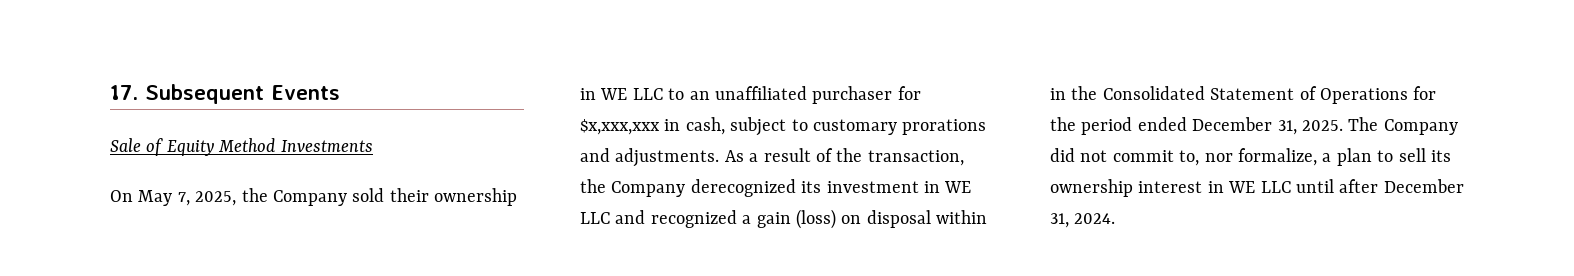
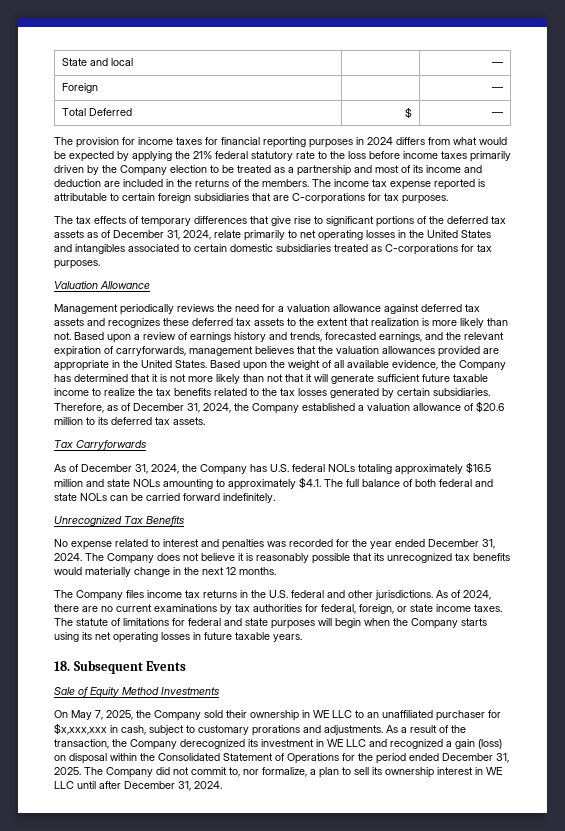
[110,85,138,100] 17. -> [62,58,134,66] [491,62,503,66] [62,83,99,93] [491,87,503,91] [62,108,133,116] [404,107,412,119] [491,112,503,116] [54,137,507,148] [54,151,511,162] [54,165,482,176] [54,179,485,190] [54,193,448,204] [54,216,506,227] [54,230,491,241] [54,244,492,255] [54,260,100,269] [54,281,150,289] [54,304,480,315] [54,318,508,328] [54,332,504,343] [54,346,499,357] [54,360,506,371] [54,374,488,384] [54,388,490,398] [54,401,504,414] [54,417,205,425] [54,440,146,450] [54,462,491,475] [54,477,493,490] [54,493,275,503] [54,516,184,526] [54,539,495,550] [54,553,510,564] [54,567,276,577] [54,590,491,601] [54,604,502,614] [54,618,487,629] [54,632,302,643] [54,661,70,671] State and local | | — // Foreign | | — // Total Deferred | $ | — // The provision for income taxes for financial reporting purposes in 2024 differs from what would be expected by applying the 21% federal statutory rate to the loss before income taxes primarily driven by the Company election to be treated as a partnership and most of its income and deduction are included in the returns of the members. The income tax expense reported is attributable to certain foreign subsidiaries that are C-corporations for tax purposes. // The tax effects of temporary differences that give rise to significant portions of the deferred tax assets as of December 31, 2024, relate primarily to net operating losses in the United States and intangibles associated to certain domestic subsidiaries treated as C-corporations for tax purposes. // Valuation Allowance // Management periodically reviews the need for a valuation allowance against deferred tax assets and recognizes these deferred tax assets to the extent that realization is more likely than not. Based upon a review of earnings history and trends, forecasted earnings, and the relevant expiration of carryforwards, management believes that the valuation allowances provided are appropriate in the United States. Based upon the weight of all available evidence, the Company has determined that it is not more likely than not that it will generate sufficient future taxable income to realize the tax benefits related to the tax losses generated by certain subsidiaries. Therefore, as of December 31, 2024, the Company established a valuation allowance of $20.6 million to its deferred tax assets. // Tax Carryforwards // As of December 31, 2024, the Company has U.S. federal NOLs totaling approximately $16.5 million and state NOLs amounting to approximately $4.1. The full balance of both federal and state NOLs can be carried forward indefinitely. // Unrecognized Tax Benefits // No expense related to interest and penalties was recorded for the year ended December 31, 2024. The Company does not believe it is reasonably possible that its unrecognized tax benefits would materially change in the next 12 months. // The Company files income tax returns in the U.S. federal and other jurisdictions. As of 2024, there are no current examinations by tax authorities for federal, foreign, or state income taxes. The statute of limitations for federal and state purposes will begin when the Company starts using its net operating losses in future taxable years. // 18.
[1050,88,1066,100] in -> (137, 757) none

